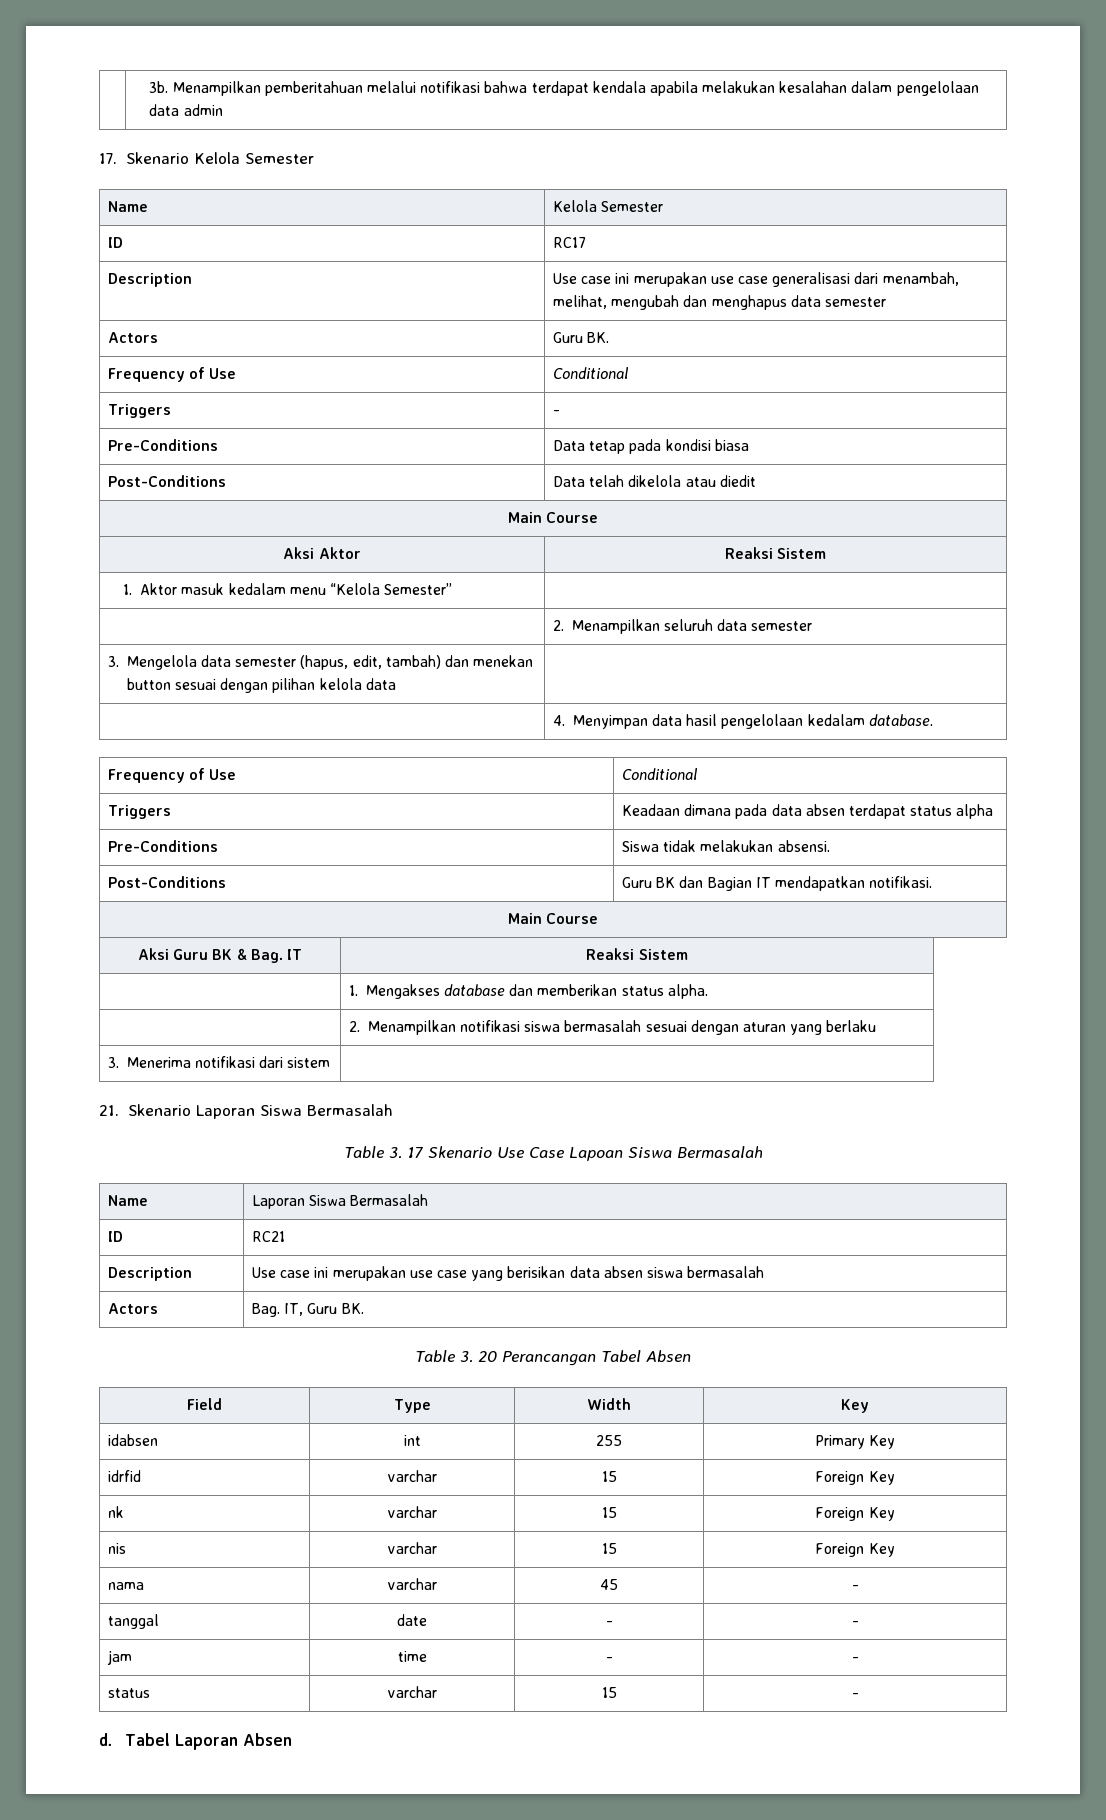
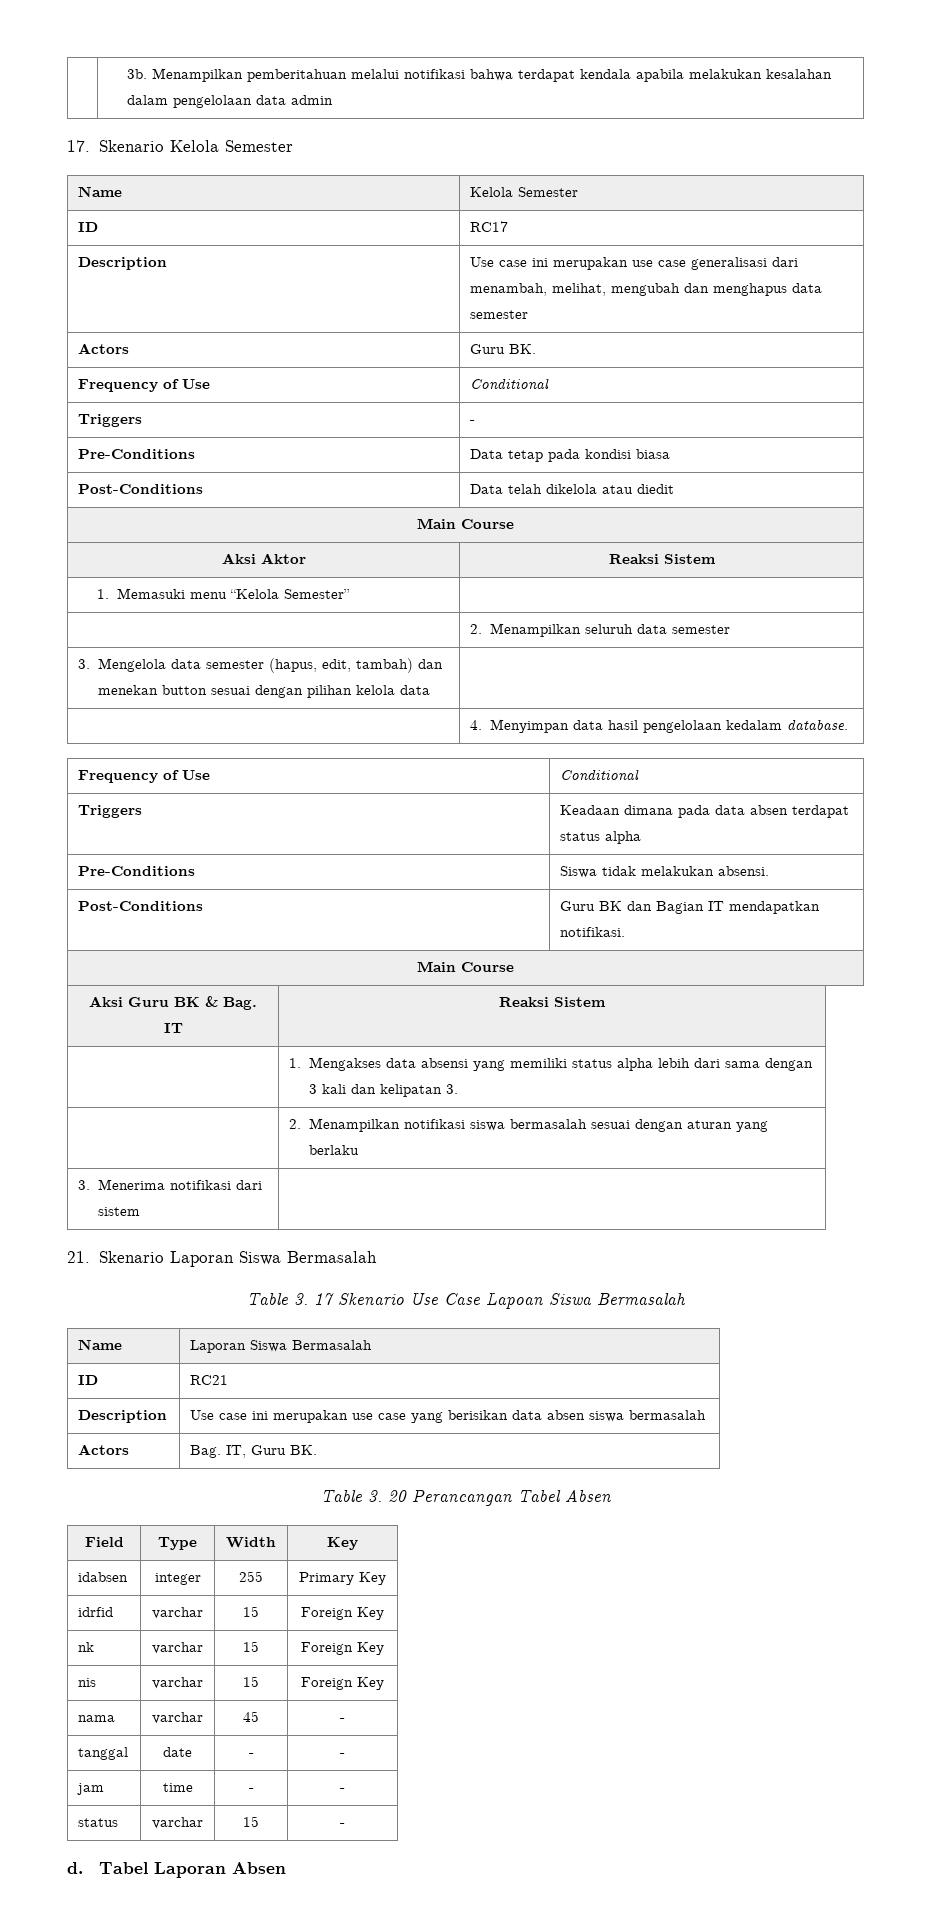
[140,583,286,595] Aktor masuk kedalam -> [116,588,185,599] Memasuki
[443,984,708,999] database dan memberikan status alpha. -> [385,1058,813,1071] [308,1084,458,1097] data absensi yang memiliki status alpha lebih dari sama dengan 3 kali dan kelipatan 3.
[403,1435,421,1446] int -> [154,1573,201,1585] integer

